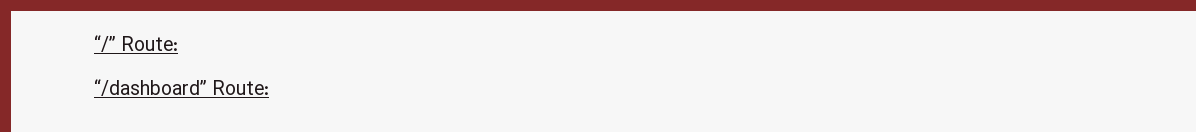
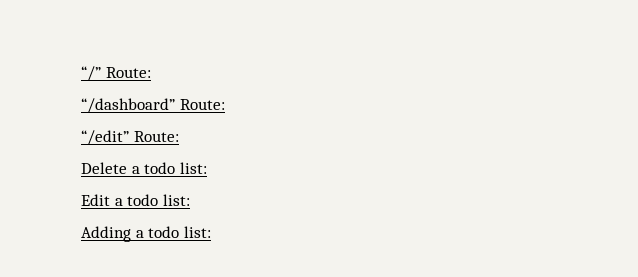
(270, 87) none -> [81,130,179,145] [81,162,207,174] [81,194,190,206] [81,226,211,242] // “/edit” Route: // Delete a todo list: // Edit a todo list: // Adding a todo list:

